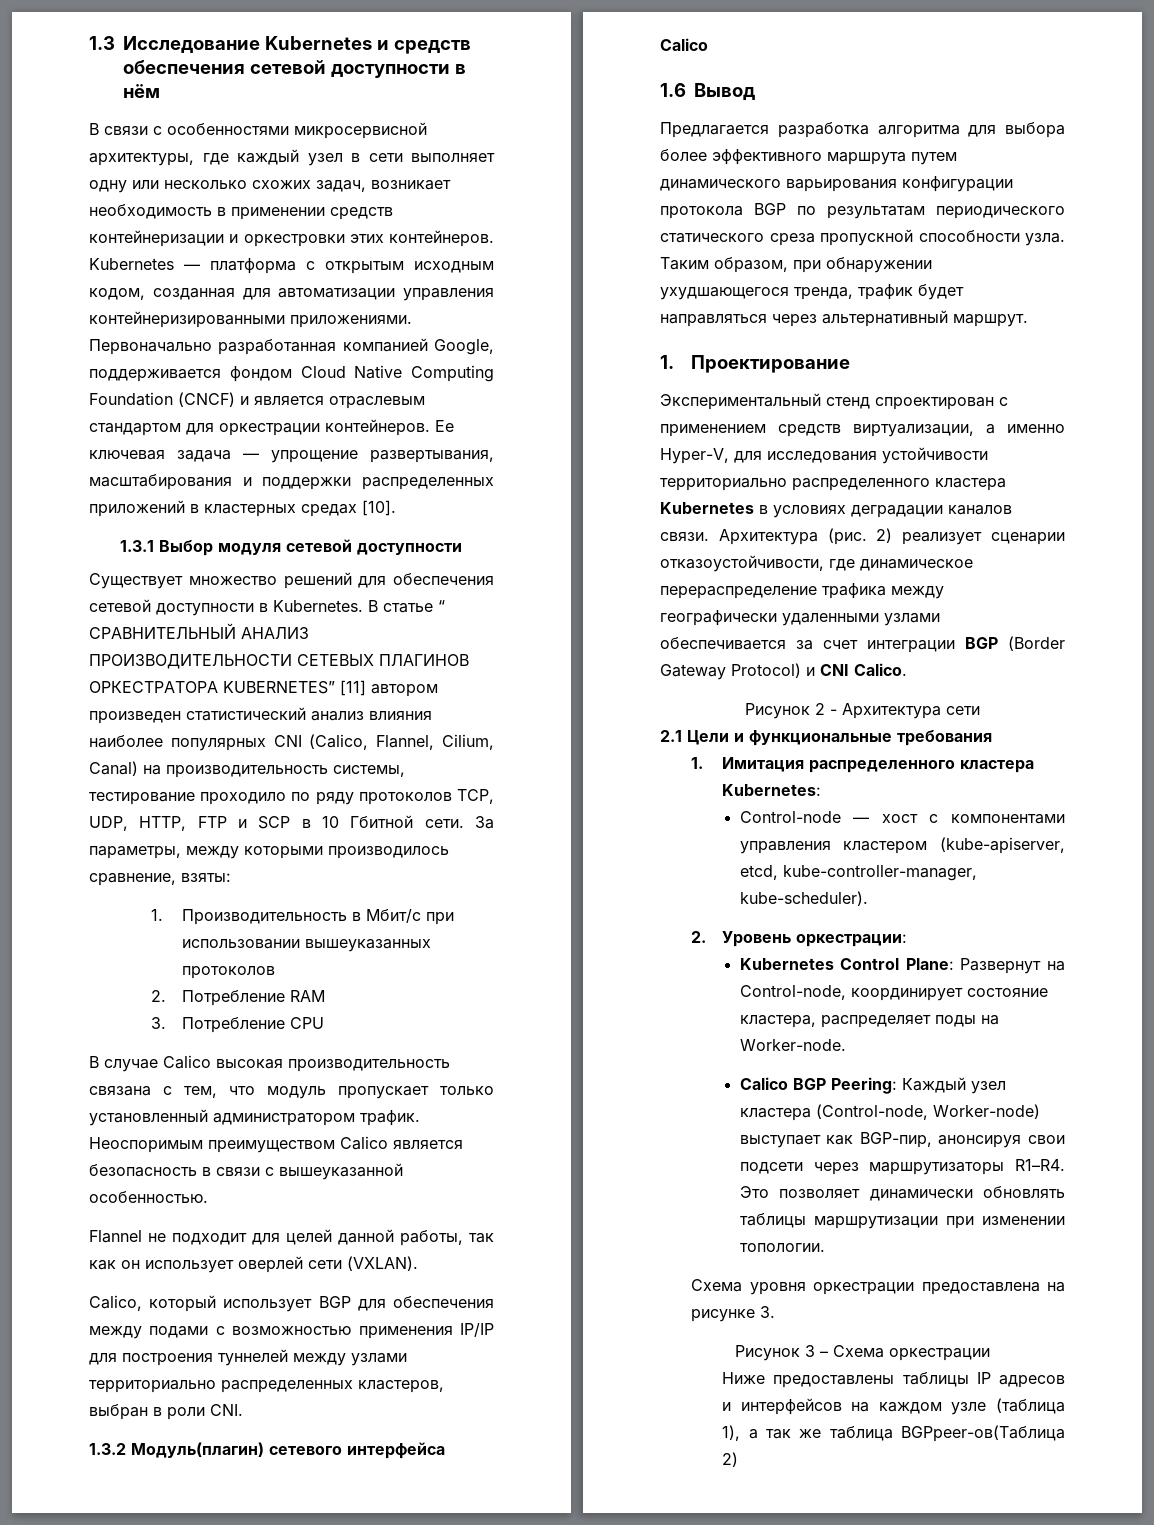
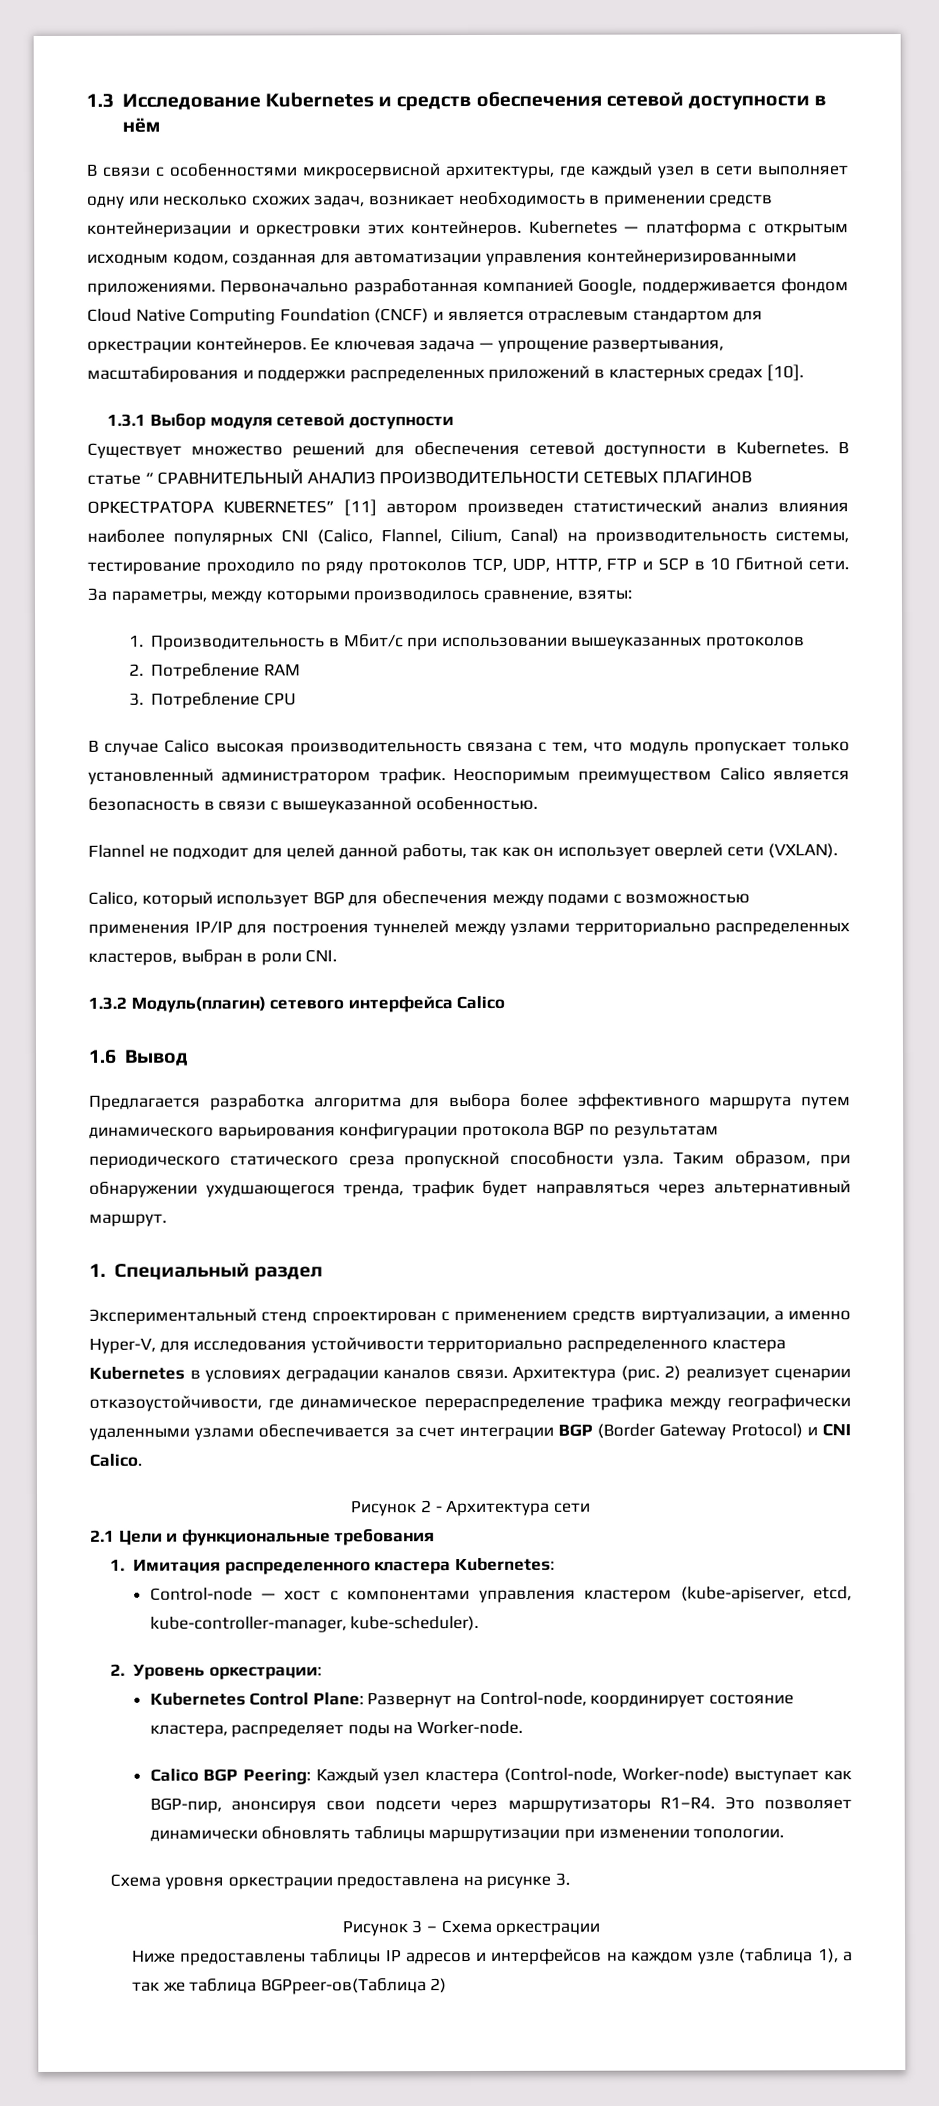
[691,355,851,373] Проектирование -> [113,1262,323,1282] Специальный раздел

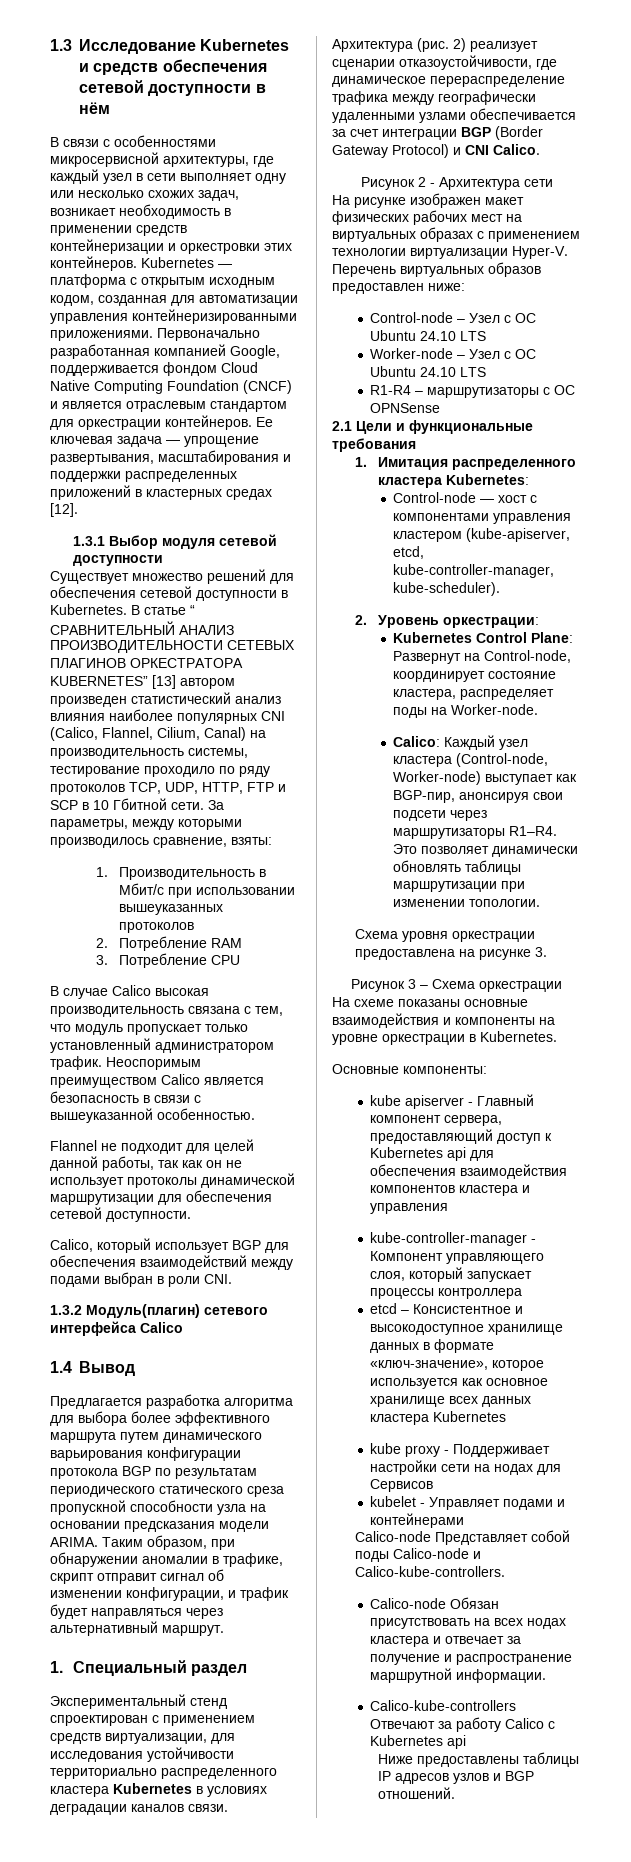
[766,364,804,382] [10]. -> [50,503,78,517] [12].
[344,499,377,517] [11] -> [152,675,176,689] [13]
[557,843,838,860] использует оверлей сети (VXLAN). -> [226,1160,242,1168] [50,1173,295,1188] [50,1190,272,1205] [50,1207,191,1222] не использует протоколы динамической маршрутизации для обеспечения сетевой доступности.
(488, 897) none -> [140,1255,247,1270] взаимодействий
[612,893,751,904] [88,920,850,937] [88,952,177,966] с возможностью применения IP/IP для построения туннелей между узлами территориально распределенных кластеров, -> (100, 1281) none
[88,1049,117,1064] 1.6 -> [50,1361,72,1373] 1.4
[622,1151,851,1168] [89,1181,405,1198] узла. Таким образом, при обнаружении ухудшающегося тренда, -> [217,1504,266,1515] [50,1521,269,1532] [50,1535,235,1550] [50,1552,283,1567] [50,1569,224,1584] [50,1587,236,1601] узла на основании предсказания модели ARIMA. Таким образом, при обнаружении аномалии в трафике, скрипт отправит сигнал об изменении конфигурации, и
[773,1310,851,1321] [89,1337,156,1354] а именно Hyper-V, -> (207, 1738) none
(591, 1507) none -> [332,193,524,208] [332,210,522,225] [332,227,580,242] [332,246,568,259] [332,262,541,277] [332,283,465,294] [370,312,537,323] [370,330,487,341] [370,348,537,359] [370,366,487,377] [370,385,576,398] [370,403,441,413] // На рисунке изображен макет физических рабочих мест на виртуальных образах с применением технологии виртуализации Hyper-V. Перечень виртуальных образов предоставлен ниже: // Control-node – Узел с ОС Ubuntu 24.10 LTS // Worker-node – Узел с ОС Ubuntu 24.10 LTS // R1-R4 – маршрутизаторы с ОС OPNSense
[149,1768,312,1785] Calico BGP Peering: -> [393,736,441,747] Calico:
(602, 1929) none -> [332,997,528,1007] [332,1013,555,1028] [332,1031,557,1045] [332,1064,487,1074] [370,1094,535,1109] [370,1115,503,1126] [370,1129,553,1144] [370,1147,495,1161] [370,1164,568,1179] [370,1185,531,1196] [370,1203,449,1214] [370,1232,537,1246] [370,1251,545,1264] [370,1267,533,1282] [370,1288,523,1299] [370,1303,524,1314] [370,1324,564,1335] [370,1339,495,1353] [370,1360,545,1371] [370,1378,549,1389] [370,1396,532,1407] [370,1411,507,1425] [370,1443,551,1457] [370,1460,562,1475] [370,1479,434,1492] [370,1496,566,1510] [370,1513,465,1528] [355,1530,571,1545] [355,1548,482,1562] [355,1566,506,1577] [370,1597,500,1609] [370,1618,567,1629] [370,1636,522,1647] [370,1654,573,1665] [370,1668,547,1683] [370,1700,517,1711] [370,1717,556,1732] [370,1735,467,1749] // На схеме показаны основные взаимодействия и компоненты на уровне оркестрации в Kubernetes. // Основные компоненты: // kube apiserver - Главный компонент сервера, предоставляющий доступ к Kubernetes api для обеспечения взаимодействия компонентов кластера и управления // kube-controller-manager - Компонент управляющего слоя, который запускает процессы контроллера // etcd – Консистентное и высокодоступное хранилище данных в формате «ключ-значение», которое используется как основное хранилище всех данных кластера Kubernetes // kube proxy - Поддерживает настройки сети на нодах для Сервисов // kubelet - Управляет подами и контейнерами // Calico-node Представляет собой поды Calico-node и Calico-kube-controllers. // Calico-node Обязан присутствовать на всех нодах кластера и отвечает за получение и распространение маршрутной информации. // Calico-kube-controllers Отвечают за работу Calico с Kubernetes api
[476,1948,853,1965] [131,1978,448,1995] и интерфейсов на каждом узле (таблица 1), а так же таблица BGPpeer-ов(Таблица 2) -> [453,1771,535,1784] [378,1787,456,1799] узлов и BGP отношений.

